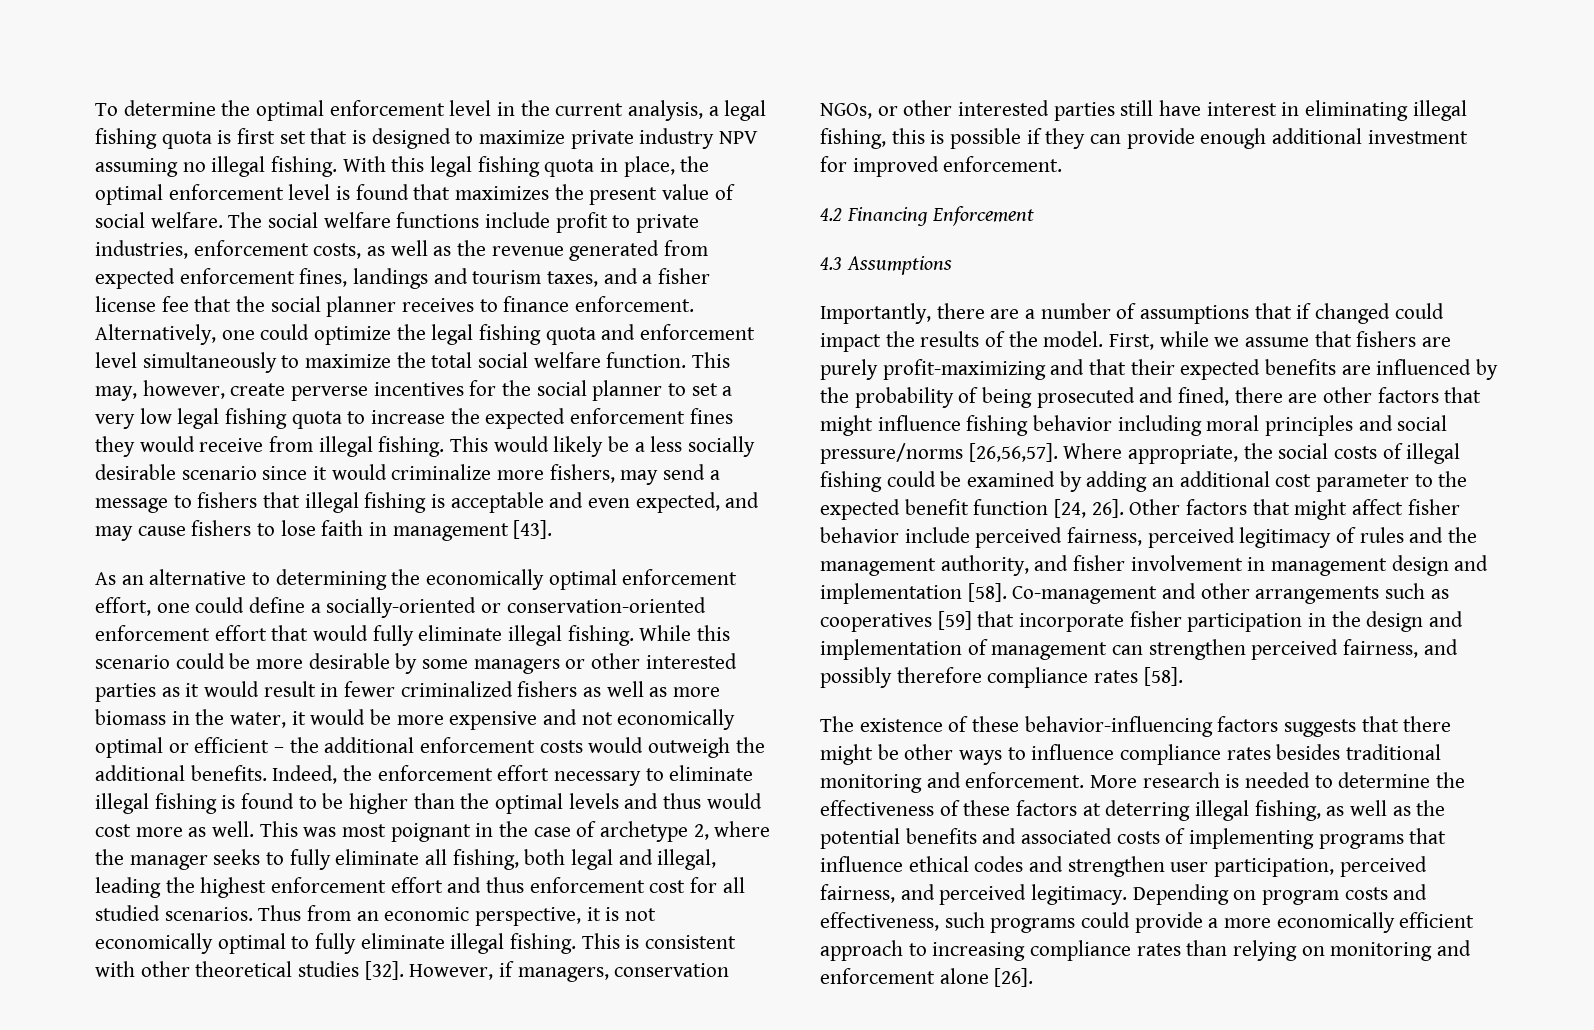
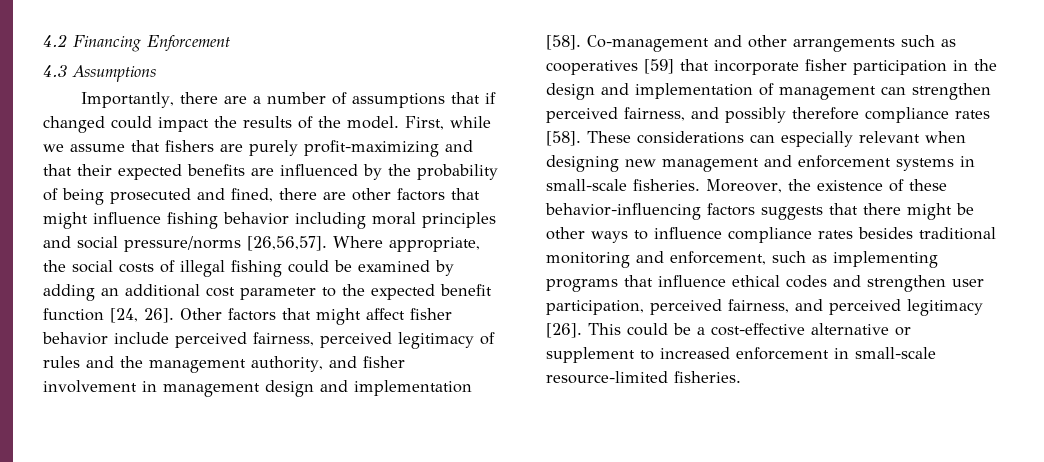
[95,100,767,121] [95,128,759,149] [95,156,710,177] [95,184,735,205] [95,212,700,233] [95,240,709,261] [95,268,711,289] [95,296,695,317] [95,324,756,345] [95,352,731,373] [95,380,733,401] [95,408,733,429] [95,436,756,457] [95,464,720,485] [95,492,760,513] [95,520,553,541] [95,569,738,590] [95,597,706,618] [95,625,731,646] [95,653,737,674] [95,681,721,702] [95,709,736,730] [95,737,765,758] [95,765,754,786] [95,793,762,814] [95,821,771,842] [95,849,717,870] [95,877,745,898] [95,905,657,926] [95,933,737,954] [95,961,730,982] [820,100,1467,121] [820,128,1468,149] [820,156,1063,177] To determine the optimal enforcement level in the current analysis, a legal fishing quota is first set that is designed to maximize private industry NPV assuming no illegal fishing. With this legal fishing quota in place, the optimal enforcement level is found that maximizes the present value of social welfare. The social welfare functions include profit to private industries, enforcement costs, as well as the revenue generated from expected enforcement fines, landings and tourism taxes, and a fisher license fee that the social planner receives to finance enforcement. Alternatively, one could optimize the legal fishing quota and enforcement level simultaneously to maximize the total social welfare function. This may, however, create perverse incentives for the social planner to set a very low legal fishing quota to increase the expected enforcement fines they would receive from illegal fishing. This would likely be a less socially desirable scenario since it would criminalize more fishers, may send a message to fishers that illegal fishing is acceptable and even expected, and may cause fishers to lose faith in management [43]. // As an alternative to determining the economically optimal enforcement effort, one could define a socially-oriented or conservation-oriented enforcement effort that would fully eliminate illegal fishing. While this scenario could be more desirable by some managers or other interested parties as it would result in fewer criminalized fishers as well as more biomass in the water, it would be more expensive and not economically optimal or efficient – the additional enforcement costs would outweigh the additional benefits. Indeed, the enforcement effort necessary to eliminate illegal fishing is found to be higher than the optimal levels and thus would cost more as well. This was most poignant in the case of archetype 2, where the manager seeks to fully eliminate all fishing, both legal and illegal, leading the highest enforcement effort and thus enforcement cost for all studied scenarios. Thus from an economic perspective, it is not economically optimal to fully eliminate illegal fishing. This is consistent with other theoretical studies [32]. However, if managers, conservation NGOs, or other interested parties still have interest in eliminating illegal fishing, this is possible if they can provide enough additional investment for improved enforcement. // -> (43, 40) none
[820,716,854,732] // The -> [587,131,966,147] [546,155,975,172] [546,179,811,193] These considerations can especially relevant when designing new management and enforcement systems in small-scale fisheries. Moreover, the
[965,772,1466,788] [820,800,1446,821] [820,828,1186,849] enforcement. More research is needed to determine the effectiveness of these factors at deterring illegal fishing, as well as the potential benefits and associated costs of -> [670,251,827,265] enforcement, such as
[1031,884,1428,905] [820,912,1475,933] [820,940,1472,961] [820,968,1034,987] legitimacy. Depending on program costs and effectiveness, such programs could provide a more economically efficient approach to increasing compliance rates than relying on monitoring and enforcement alone [26]. -> [907,299,983,316] [546,323,911,338] [546,347,936,363] [546,371,741,384] legitimacy [26]. This could be a cost-effective alternative or supplement to increased enforcement in small-scale resource-limited fisheries.

